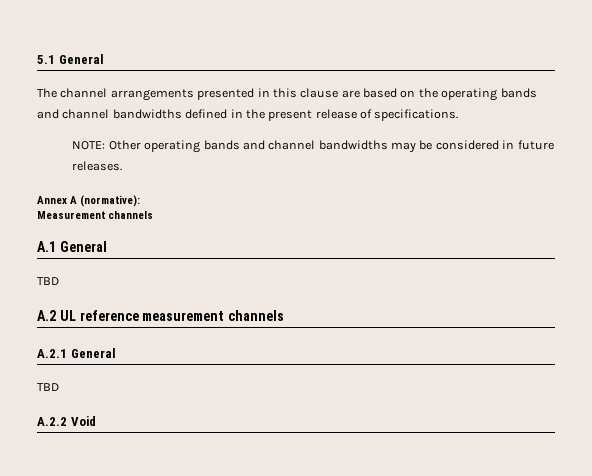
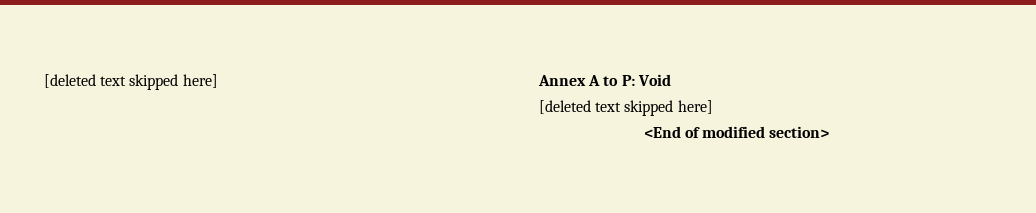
[37,54,104,64] [37,88,537,101] [37,109,459,121] [72,140,554,153] [72,161,123,171] [37,195,140,207] [37,211,153,219] [37,241,107,252] [37,277,59,285] [37,310,285,321] [37,348,116,358] [37,383,59,391] [37,416,96,426] 5.1 General // The channel arrangements presented in this clause are based on the operating bands and channel bandwidths defined in the present release of specifications. // NOTE: Other operating bands and channel bandwidths may be considered in future releases. // Annex A (normative): // Measurement channels // A.1 General // TBD // A.2 UL reference measurement channels // A.2.1 General // TBD // A.2.2 Void -> [44,74,218,90] [538,74,671,86] [539,100,713,116] [643,126,830,138] [deleted text skipped here] // Annex A to P: Void // [deleted text skipped here] // <End of modified section>

